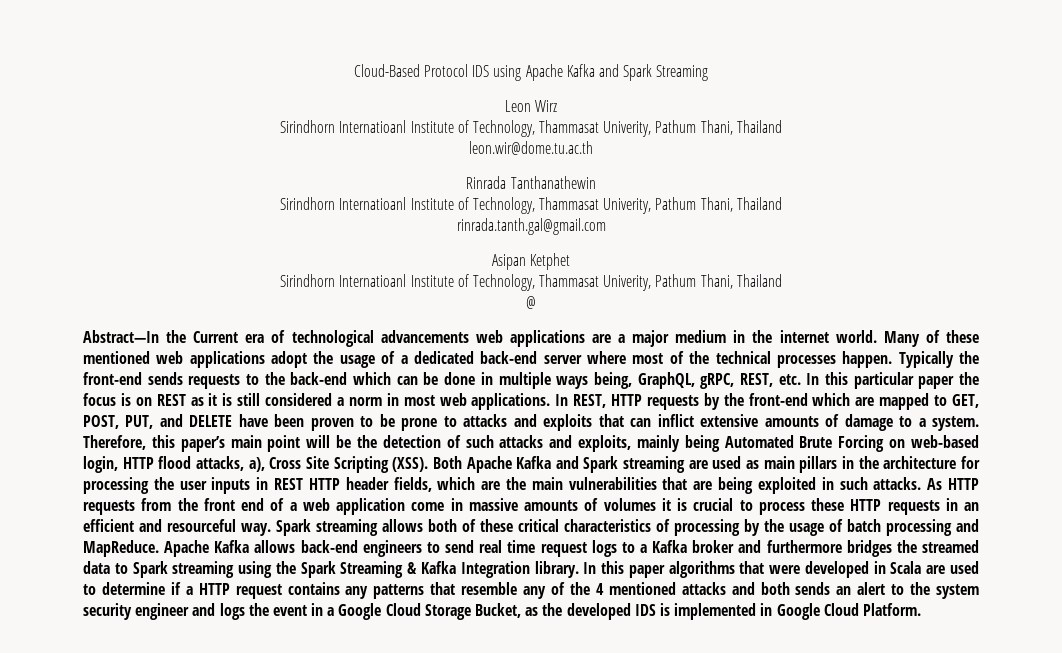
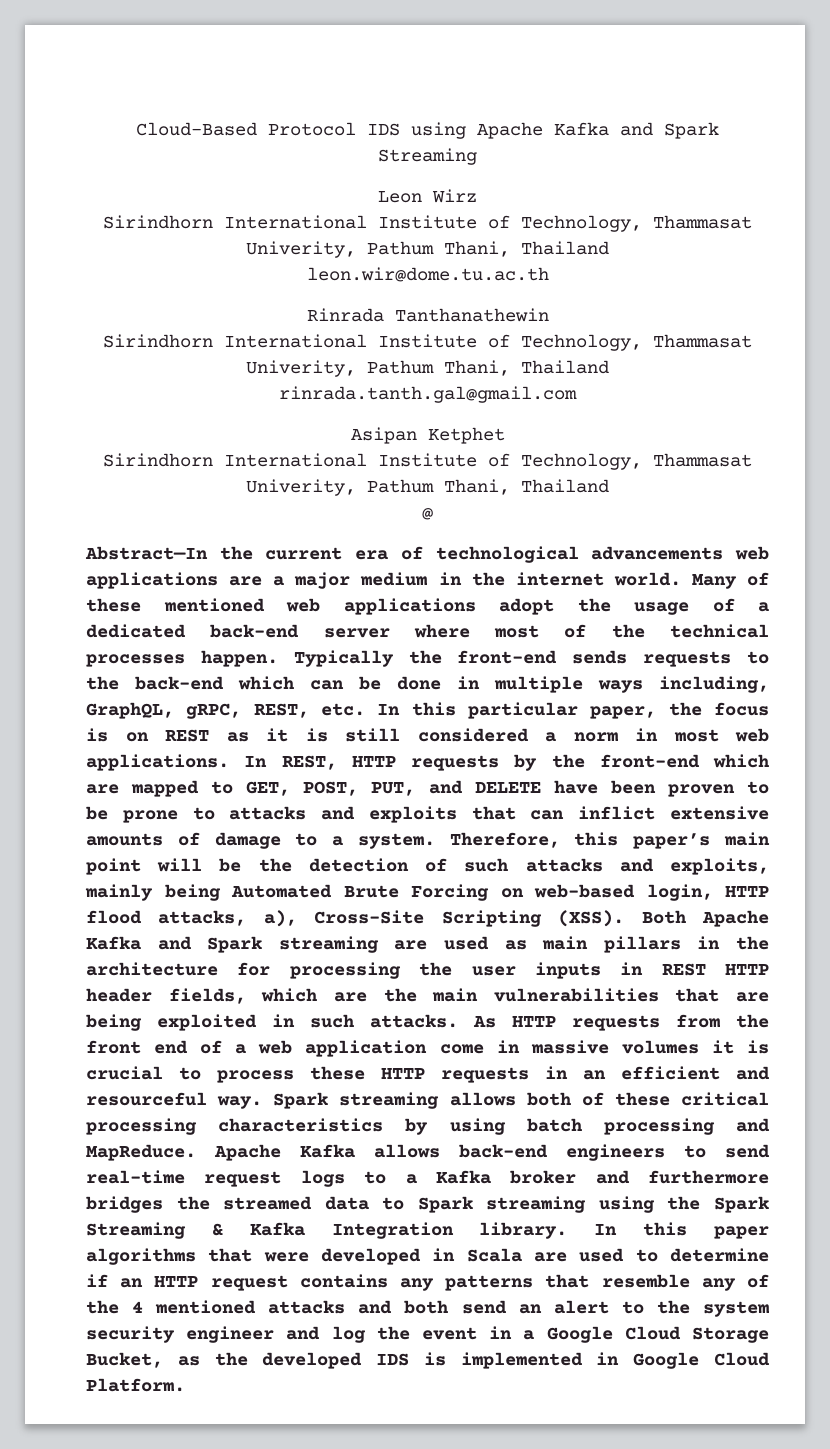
[339,120,407,133] Internatioanl -> [224,215,367,229] International
[339,197,407,210] Internatioanl -> [224,334,367,348] International
[339,274,407,287] Internatioanl -> [224,453,367,467] International
[193,331,239,343] Current -> [265,547,343,560] current
[593,372,632,389] being, -> [659,676,769,693] including,
[918,376,955,389] paper -> [590,706,657,719] paper,
[269,456,329,469] Cross Site -> [314,910,425,924] Cross-Site
[524,498,599,511] amounts of -> (609, 1047) none
[564,519,843,536] characteristics of processing by the usage of -> [86,1118,506,1135] processing characteristics by using
[479,540,536,553] real time -> [86,1170,185,1184] real-time
[185,586,193,595] a -> [120,1278,144,1288] an
[795,582,831,595] sends -> [461,1300,507,1314] send
[219,603,245,620] logs -> [331,1326,366,1343] log

